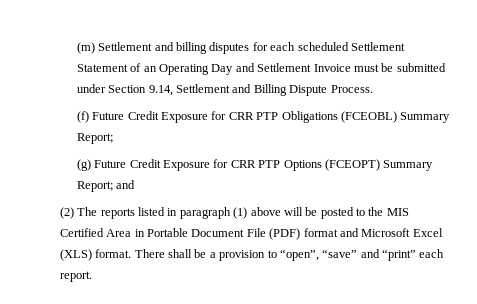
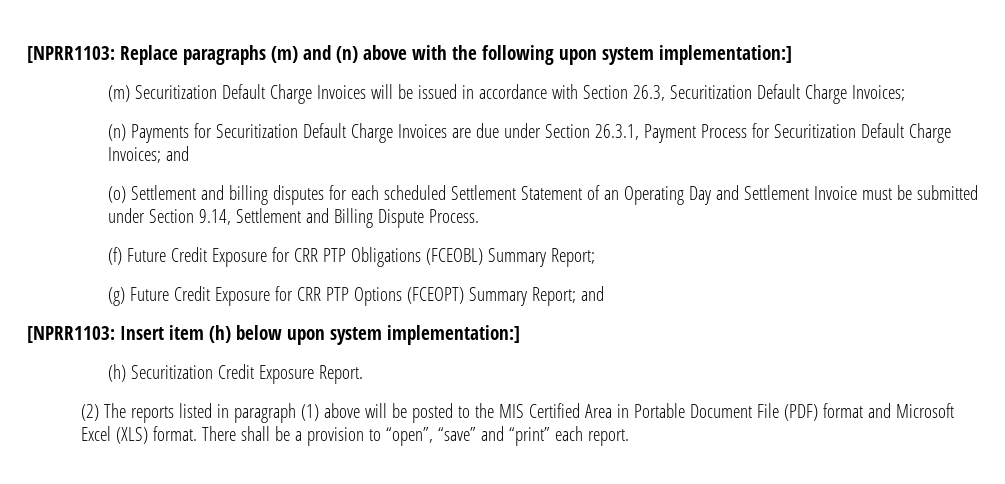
[76,42,95,54] (m) -> [27,45,792,65] [107,84,905,104] [107,123,951,143] [107,146,189,163] [107,186,126,203] [NPRR1103: Replace paragraphs (m) and (n) above with the following upon system implementation:] // (m) Securitization Default Charge Invoices will be issued in accordance with Section 26.3, Securitization Default Charge Invoices; // (n) Payments for Securitization Default Charge Invoices are due under Section 26.3.1, Payment Process for Securitization Default Charge Invoices; and // (o)
(136, 184) none -> [27,325,520,345] [107,364,363,384] // [NPRR1103: Insert item (h) below upon system implementation:] // (h) Securitization Credit Exposure Report.

